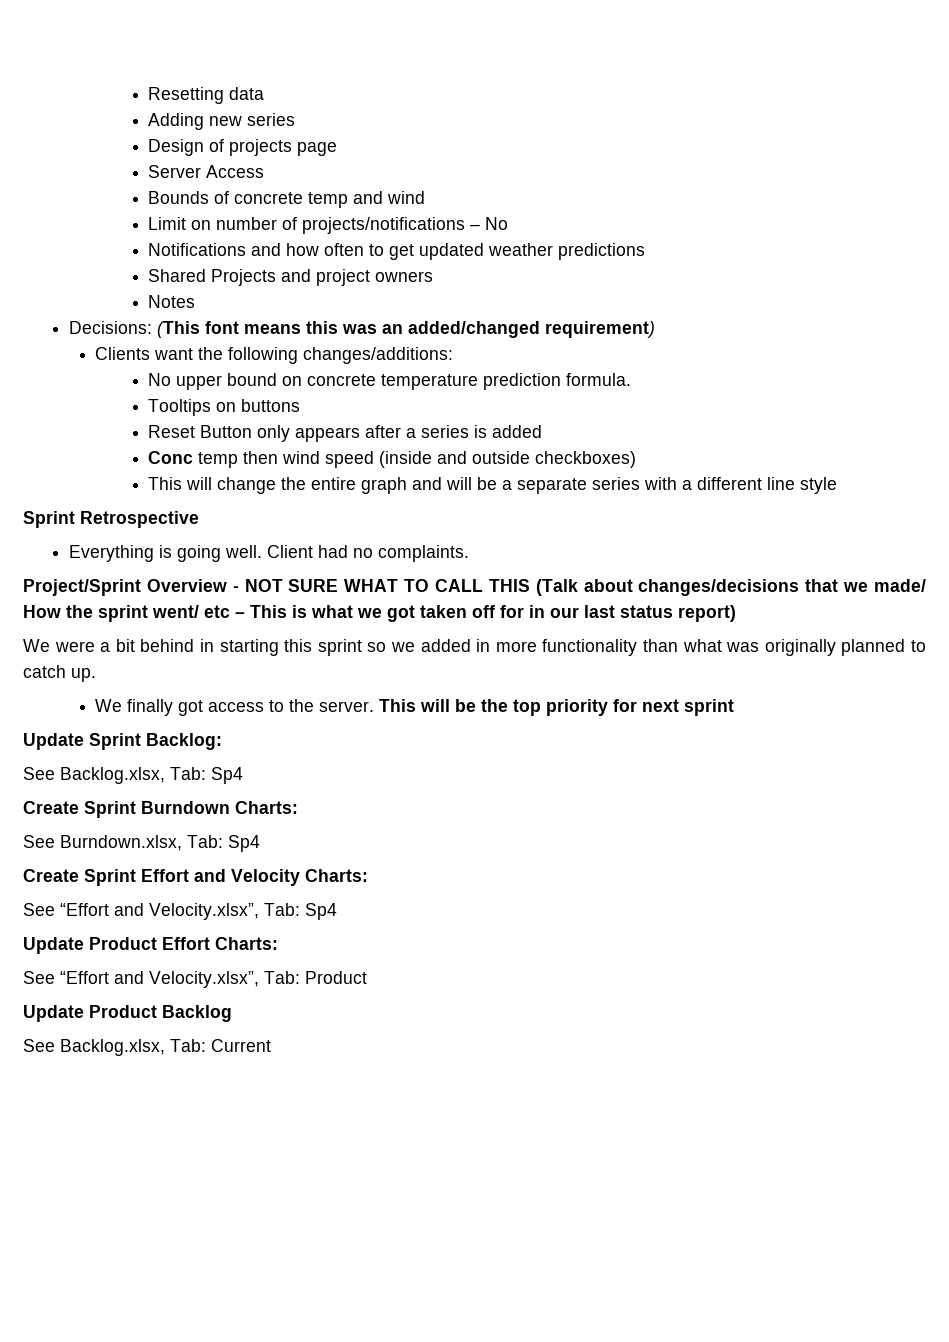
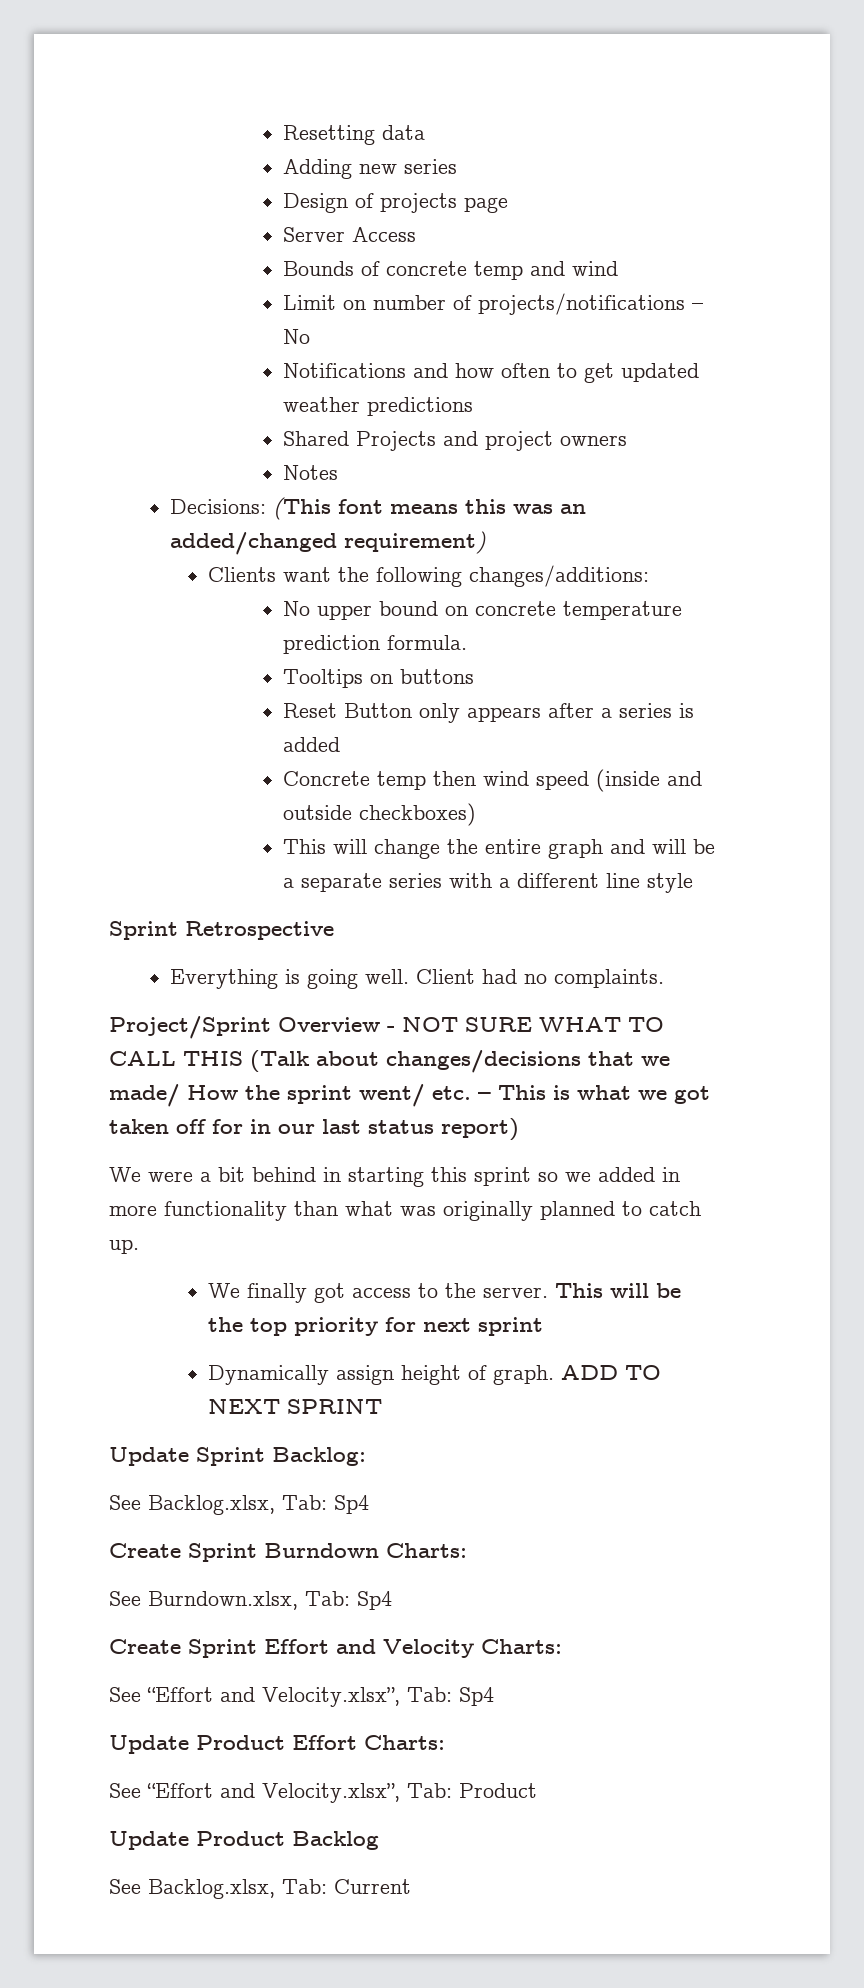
[148,451,194,464] Conc -> [283,771,371,786] Concrete
[204,605,230,618] etc -> [432,1086,471,1100] etc.
(735, 707) none -> [207,1365,661,1385] [207,1399,382,1414] // Dynamically assign height of graph. ADD TO NEXT SPRINT

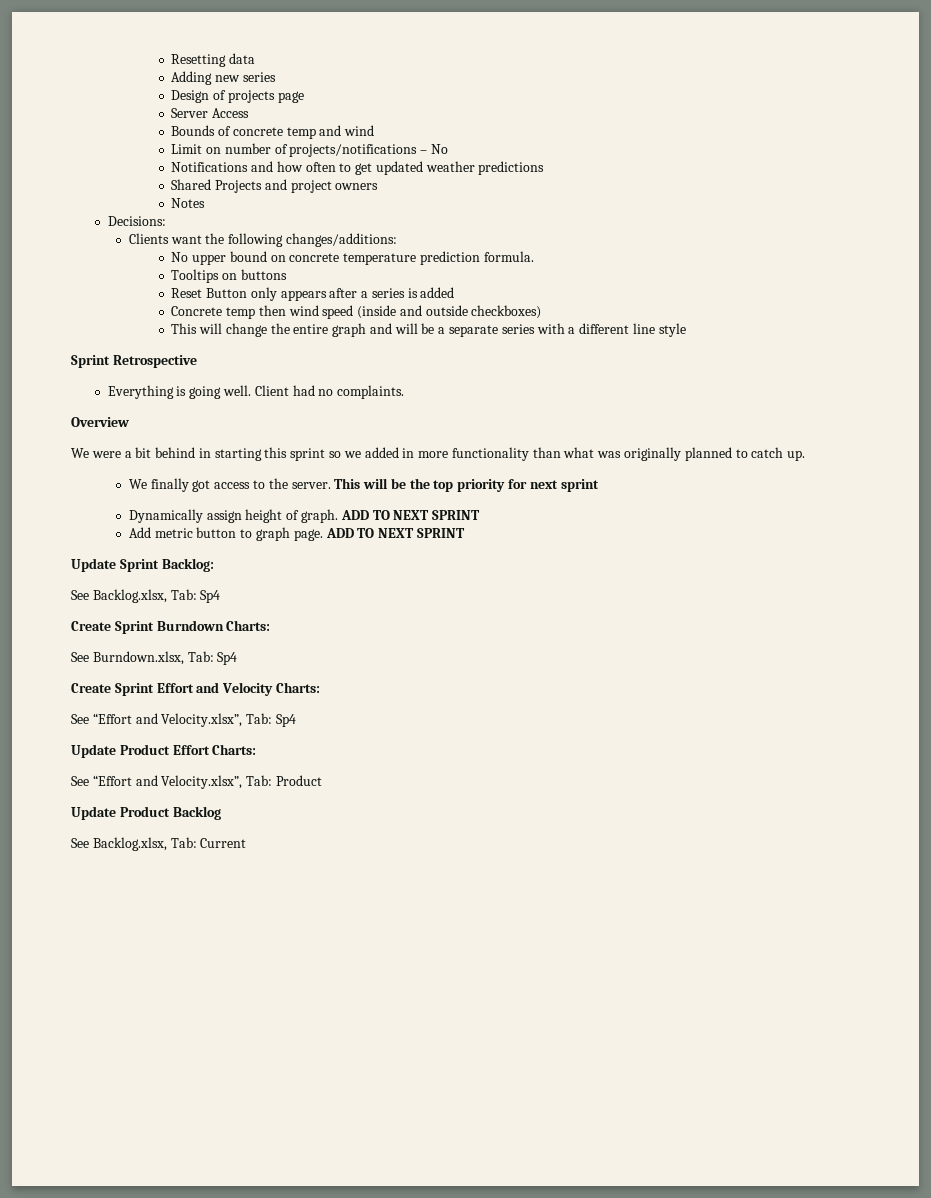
[273,497,587,520] [170,531,487,555] (This font means this was an added/changed requirement) -> (166, 221) none
[109,1016,271,1039] Project/Sprint -> (405, 392) none
[387,1017,664,1032] [109,1050,670,1073] [109,1084,710,1107] [109,1118,519,1141] - NOT SURE WHAT TO CALL THIS (Talk about changes/decisions that we made/ How the sprint went/ etc. – This is what we got taken off for in our last status report) -> (129, 422) none
(382, 1406) none -> [128,527,465,541] // Add metric button to graph page. ADD TO NEXT SPRINT

